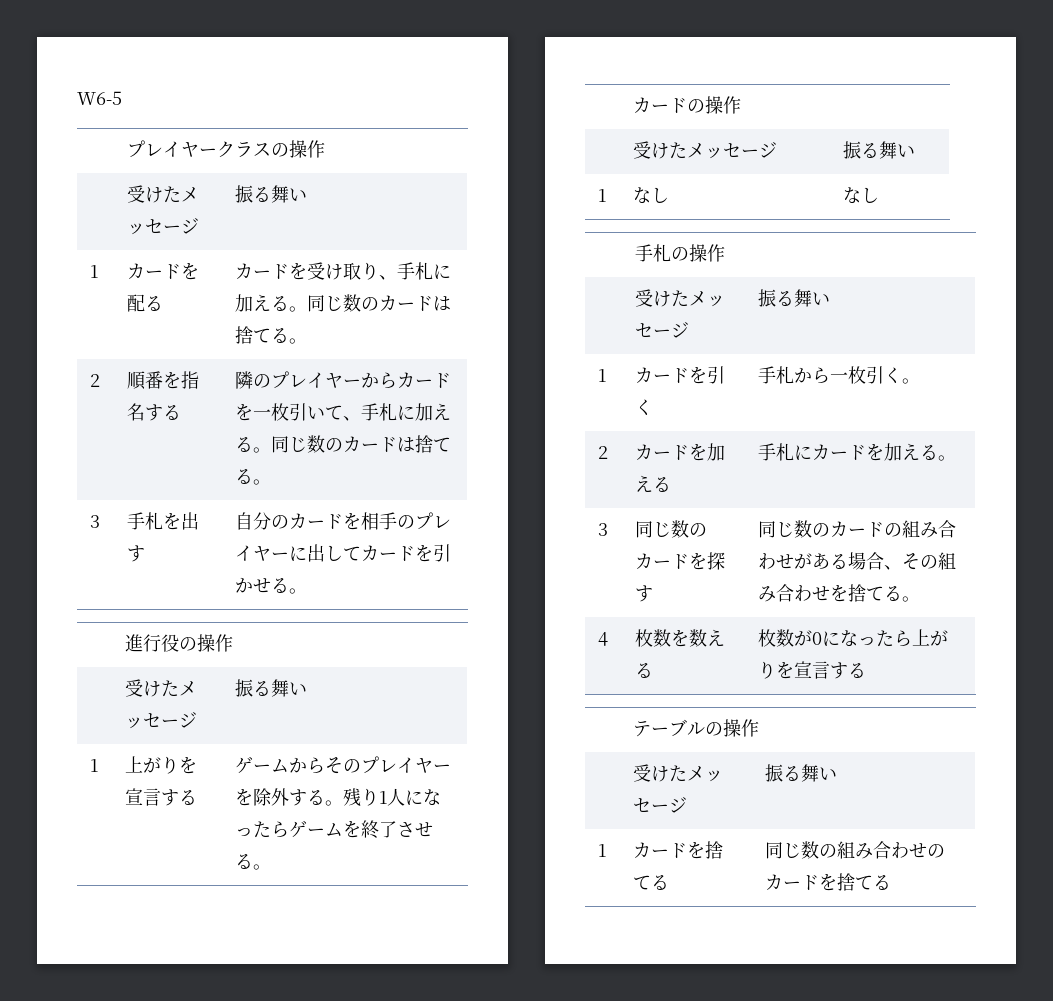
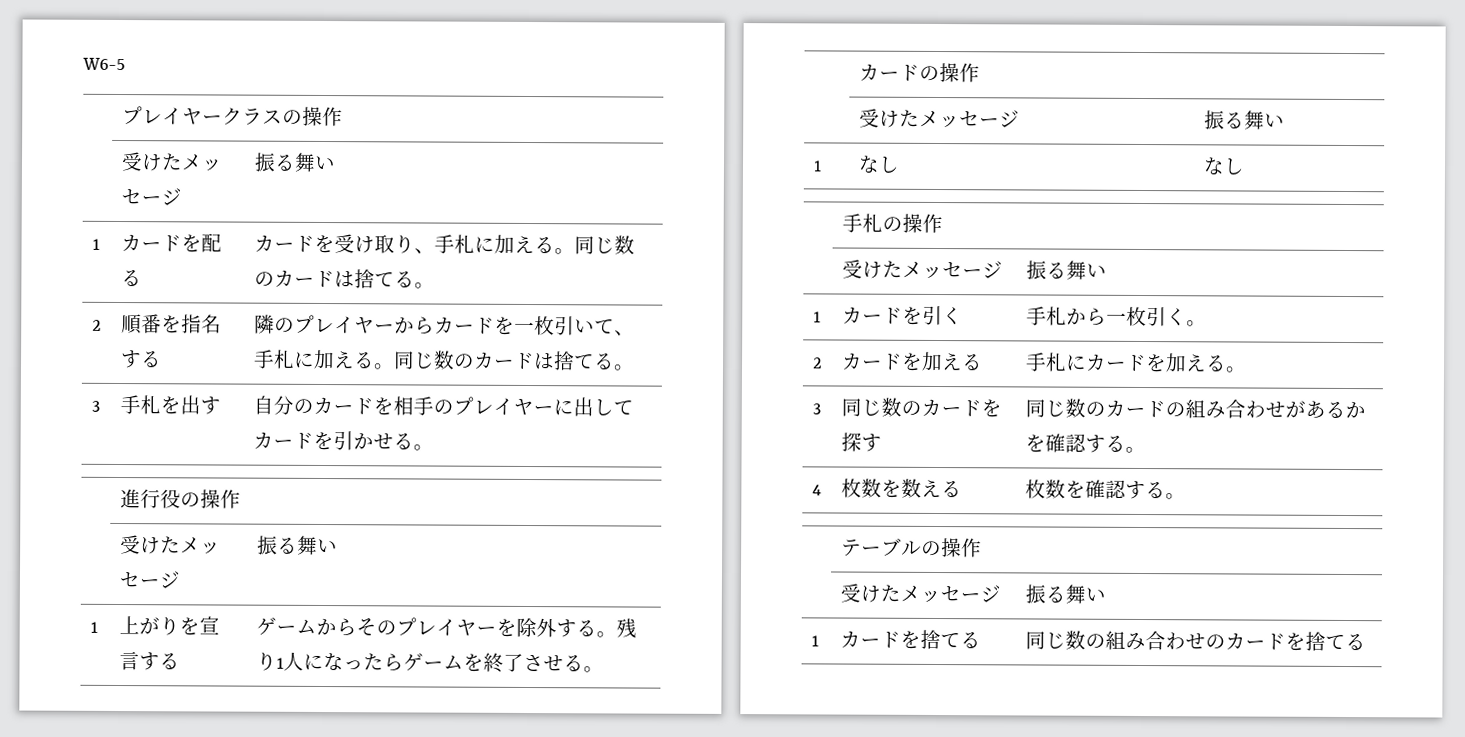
[848,552,957,570] [758,584,885,602] 場合、その組み合わせを捨て -> [1344,400,1366,419] [1024,433,1106,453] かを確認す
[794,629,949,647] [758,661,867,679] が0になったら上がりを宣言する -> [1064,479,1186,500] を確認する。

